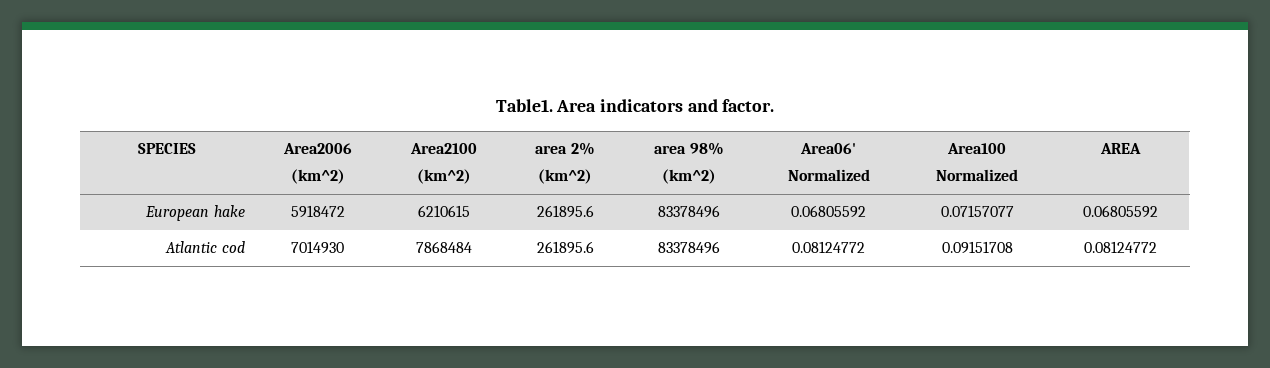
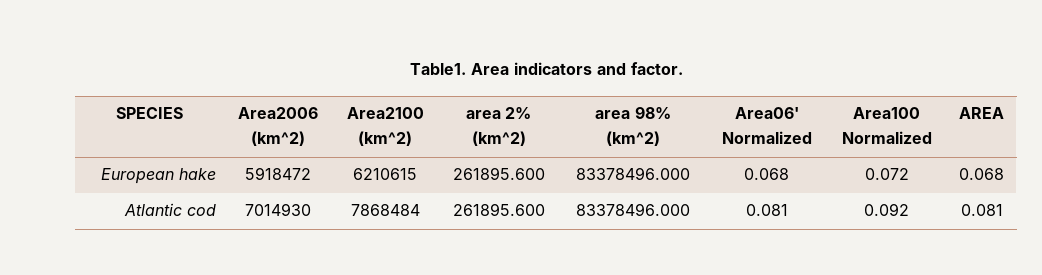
[536,205,594,218] [658,205,720,218] [791,205,866,218] [940,205,1014,217] [1083,205,1158,218] 261895.6 | 83378496 | 0.06805592 | 0.07157077 | 0.06805592 -> [452,167,545,180] [576,167,690,180] [744,168,789,180] [864,168,909,180] [959,168,1004,180] 261895.600 | 83378496.000 | 0.068 | 0.072 | 0.068
[536,241,594,254] [658,241,720,254] [792,241,865,253] [941,241,1013,254] [1084,241,1157,253] 261895.6 | 83378496 | 0.08124772 | 0.09151708 | 0.08124772 -> [452,203,545,216] [576,203,690,216] [745,204,788,216] [864,203,909,216] [960,204,1003,216] 261895.600 | 83378496.000 | 0.081 | 0.092 | 0.081

